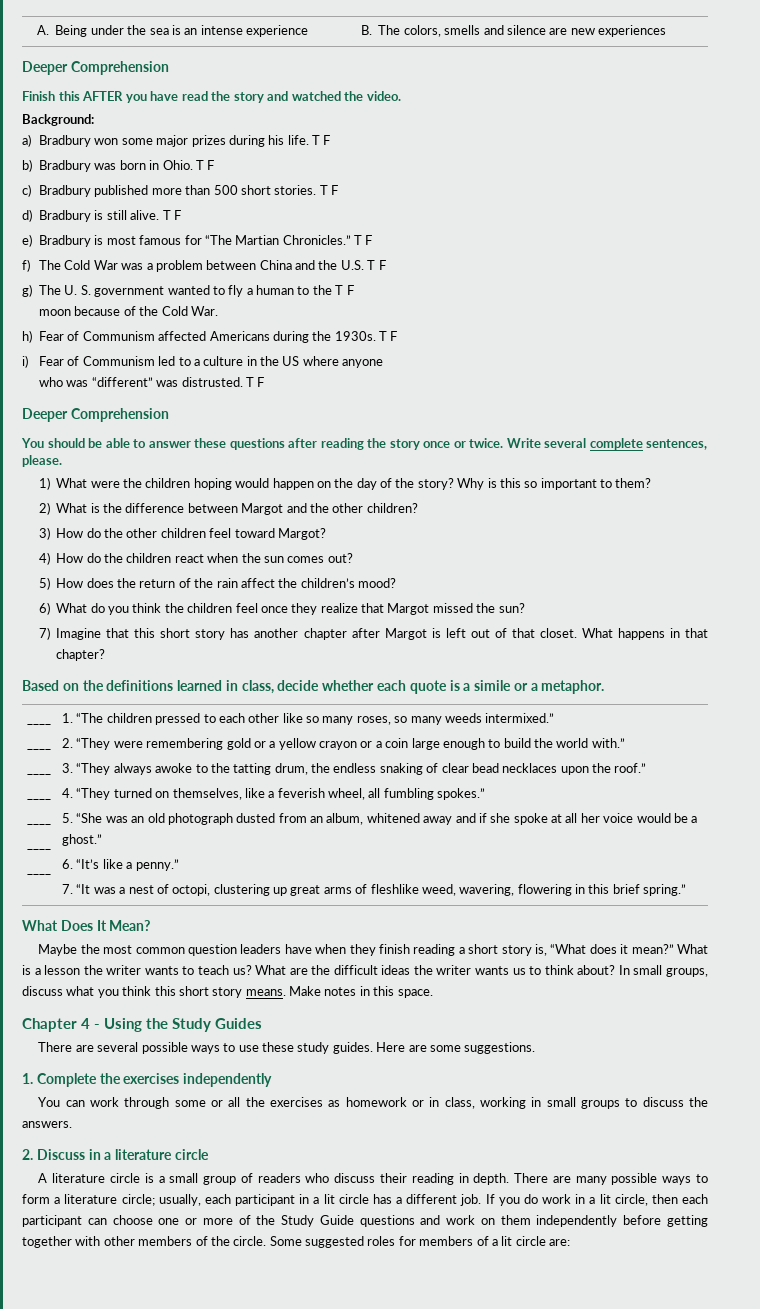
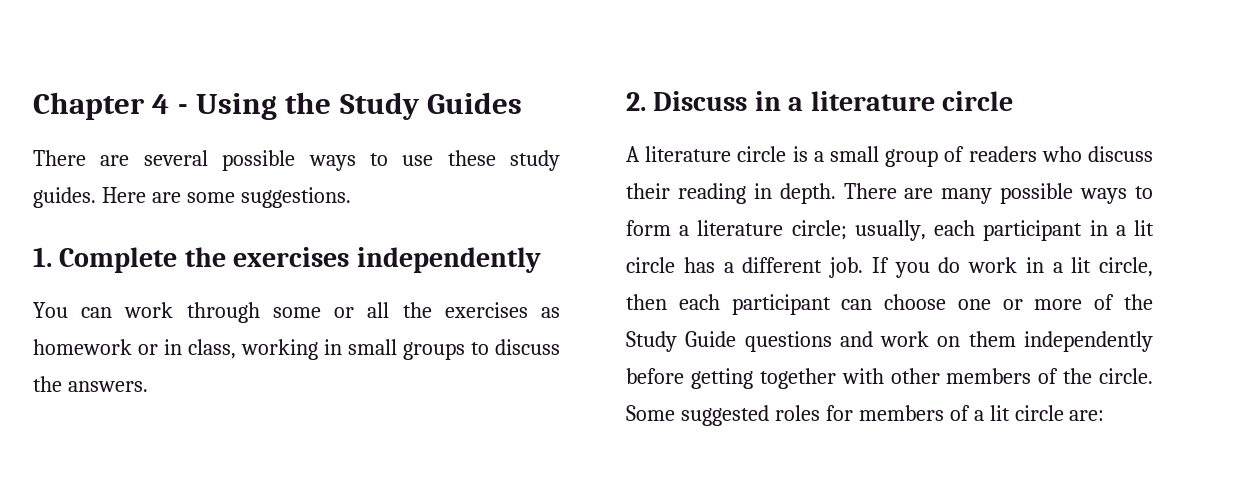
[37,25,309,37] [361,25,667,37] [22,61,169,75] [22,91,401,103] [22,114,94,126] [22,134,331,147] [22,159,215,172] [22,184,338,197] [22,209,181,222] [22,234,373,247] [22,259,386,272] [22,284,354,297] [38,306,218,316] [22,330,398,343] [22,355,384,368] [38,377,265,387] [22,408,169,422] [21,438,708,450] [22,455,62,467] [38,477,652,490] [38,502,418,515] [38,527,326,540] [38,552,353,565] [38,577,396,590] [38,602,525,615] [38,627,708,640] [56,649,106,661] [22,680,605,694] [27,723,52,725] [27,748,52,750] [27,773,52,775] [27,798,52,800] [27,823,52,825] [27,848,52,850] [27,873,52,875] [62,713,555,725] [62,738,625,750] [62,763,647,775] [62,788,486,800] [62,813,698,825] [62,834,103,846] [62,859,179,871] [62,884,687,896] [22,920,151,931] [38,944,709,956] [22,965,709,977] [22,986,433,998] A. Being under the sea is an intense experience | B. The colors, smells and silence are new experiences // Deeper Comprehension // Finish this AFTER you have read the story and watched the video. // Background: // a) Bradbury won some major prizes during his life. T F // b) Bradbury was born in Ohio. T F // c) Bradbury published more than 500 short stories. T F // d) Bradbury is still alive. T F // e) Bradbury is most famous for “The Martian Chronicles.” T F // f) The Cold War was a problem between China and the U.S. T F // g) The U. S. government wanted to fly a human to the T F // moon because of the Cold War. // h) Fear of Communism affected Americans during the 1930s. T F // i) Fear of Communism led to a culture in the US where anyone // who was “different” was distrusted. T F // Deeper Comprehension // You should be able to answer these questions after reading the story once or twice. Write several complete sentences, please. // 1) What were the children hoping would happen on the day of the story? Why is this so important to them? // 2) What is the difference between Margot and the other children? // 3) How do the other children feel toward Margot? // 4) How do the children react when the sun comes out? // 5) How does the return of the rain affect the children’s mood? // 6) What do you think the children feel once they realize that Margot missed the sun? // 7) Imagine that this short story has another chapter after Margot is left out of that closet. What happens in that chapter? // Based on the definitions learned in class, decide whether each quote is a simile or a metaphor. // ____ // ____ // ____ // ____ // ____ // ____ // ____ | 1. “The children pressed to each other like so many roses, so many weeds intermixed.” // 2. “They were remembering gold or a yellow crayon or a coin large enough to build the world with.” // 3. “They always awoke to the tatting drum, the endless snaking of clear bead necklaces upon the roof.” // 4. “They turned on themselves, like a feverish wheel, all fumbling spokes.” // 5. “She was an old photograph dusted from an album, whitened away and if she spoke at all her voice would be a ghost.” // 6. “It’s like a penny.” // 7. “It was a nest of octopi, clustering up great arms of fleshlike weed, wavering, flowering in this brief spring.” // What Does It Mean? // Maybe the most common question leaders have when they finish reading a short story is, “What does it mean?” What is a lesson the writer wants to teach us? What are the difficult ideas the writer wants us to think about? In small groups, discuss what you think this short story means. Make notes in this space. // -> (33, 106) none

